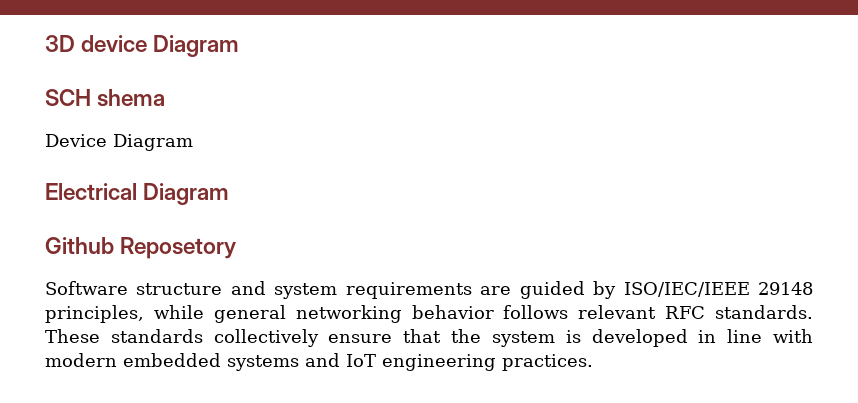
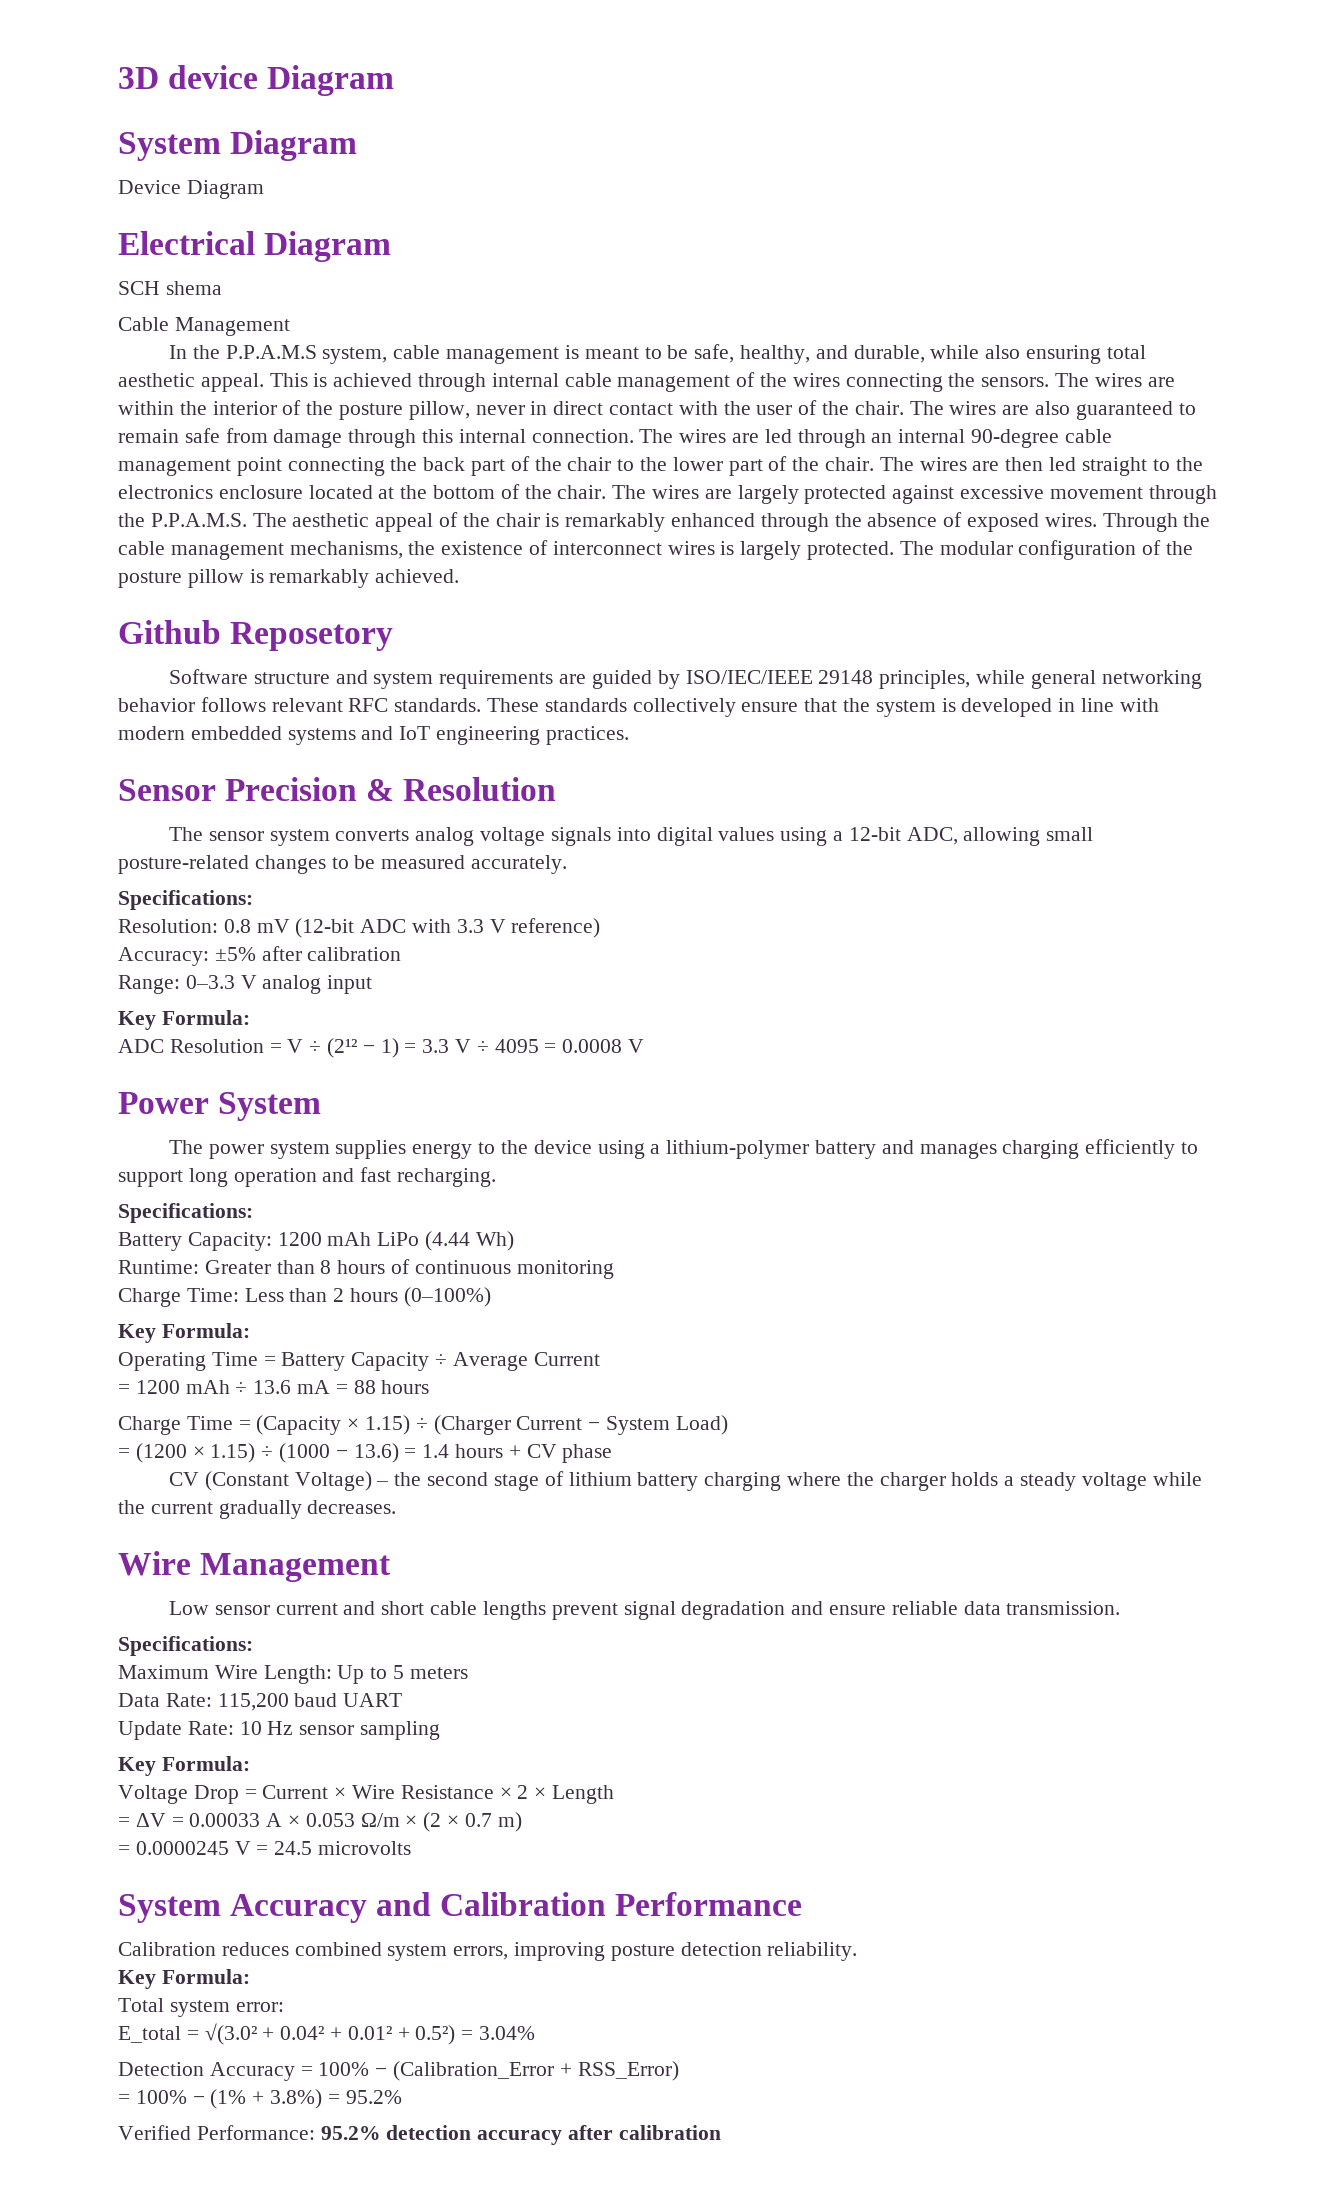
[45,89,166,107] SCH shema -> [118,130,358,161] System Diagram
(230, 194) none -> [118,281,222,295] [118,317,290,336] [169,344,1146,364] [118,372,1175,392] [118,400,1196,420] [118,428,1112,448] [118,456,1203,476] [118,484,1217,504] [118,512,1211,532] [118,540,1194,560] [118,569,460,588] // SCH shema // Cable Management // In the P.P.A.M.S system, cable management is meant to be safe, healthy, and durable, while also ensuring total aesthetic appeal. This is achieved through internal cable management of the wires connecting the sensors. The wires are within the interior of the posture pillow, never in direct contact with the user of the chair. The wires are also guaranteed to remain safe from damage through this internal connection. The wires are led through an internal 90-degree cable management point connecting the back part of the chair to the lower part of the chair. The wires are then led straight to the electronics enclosure located at the bottom of the chair. The wires are largely protected against excessive movement through the P.P.A.M.S. The aesthetic appeal of the chair is remarkably enhanced through the absence of exposed wires. Through the cable management mechanisms, the existence of interconnect wires is largely protected. The modular configuration of the posture pillow is remarkably achieved.
(593, 362) none -> [118,777,557,801] [169,827,1094,846] [118,855,568,874] [118,890,253,910] [118,918,601,938] [118,946,402,966] [118,975,373,994] [118,1010,250,1030] [118,1038,645,1058] [118,1092,322,1121] [169,1139,1198,1159] [118,1167,497,1187] [118,1203,253,1223] [118,1231,514,1251] [118,1259,614,1279] [118,1287,491,1307] [118,1323,250,1343] [118,1352,600,1371] [118,1380,430,1394] [118,1415,728,1435] [118,1443,613,1463] [169,1471,1202,1491] [118,1500,397,1519] [118,1551,392,1582] [169,1601,1121,1620] [118,1636,253,1656] [118,1665,468,1684] [118,1693,403,1711] [118,1721,441,1740] [118,1756,250,1776] [118,1785,615,1804] [118,1812,522,1832] [118,1841,412,1855] [118,1892,803,1923] [118,1942,858,1961] [118,1969,250,1989] [118,1998,284,2017] [118,2023,536,2045] [118,2061,679,2081] [118,2089,402,2109] [118,2125,721,2145] // Sensor Precision & Resolution // The sensor system converts analog voltage signals into digital values using a 12-bit ADC, allowing small posture-related changes to be measured accurately. // Specifications: // Resolution: 0.8 mV (12-bit ADC with 3.3 V reference) // Accuracy: ±5% after calibration // Range: 0–3.3 V analog input // Key Formula: // ADC Resolution = V ÷ (2¹² − 1) = 3.3 V ÷ 4095 = 0.0008 V // Power System // The power system supplies energy to the device using a lithium-polymer battery and manages charging efficiently to support long operation and fast recharging. // Specifications: // Battery Capacity: 1200 mAh LiPo (4.44 Wh) // Runtime: Greater than 8 hours of continuous monitoring // Charge Time: Less than 2 hours (0–100%) // Key Formula: // Operating Time = Battery Capacity ÷ Average Current // = 1200 mAh ÷ 13.6 mA = 88 hours // Charge Time = (Capacity × 1.15) ÷ (Charger Current − System Load) // = (1200 × 1.15) ÷ (1000 − 13.6) = 1.4 hours + CV phase // CV (Constant Voltage) – the second stage of lithium battery charging where the charger holds a steady voltage while the current gradually decreases. // Wire Management // Low sensor current and short cable lengths prevent signal degradation and ensure reliable data transmission. // Specifications: // Maximum Wire Length: Up to 5 meters // Data Rate: 115,200 baud UART // Update Rate: 10 Hz sensor sampling // Key Formula: // Voltage Drop = Current × Wire Resistance × 2 × Length // = ΔV = 0.00033 A × 0.053 Ω/m × (2 × 0.7 m) // = 0.0000245 V = 24.5 microvolts // System Accuracy and Calibration Performance // Calibration reduces combined system errors, improving posture detection reliability. // Key Formula: // Total system error: // E_total = √(3.0² + 0.04² + 0.01² + 0.5²) = 3.04% // Detection Accuracy = 100% − (Calibration_Error + RSS_Error) // = 100% − (1% + 3.8%) = 95.2% // Verified Performance: 95.2% detection accuracy after calibration

